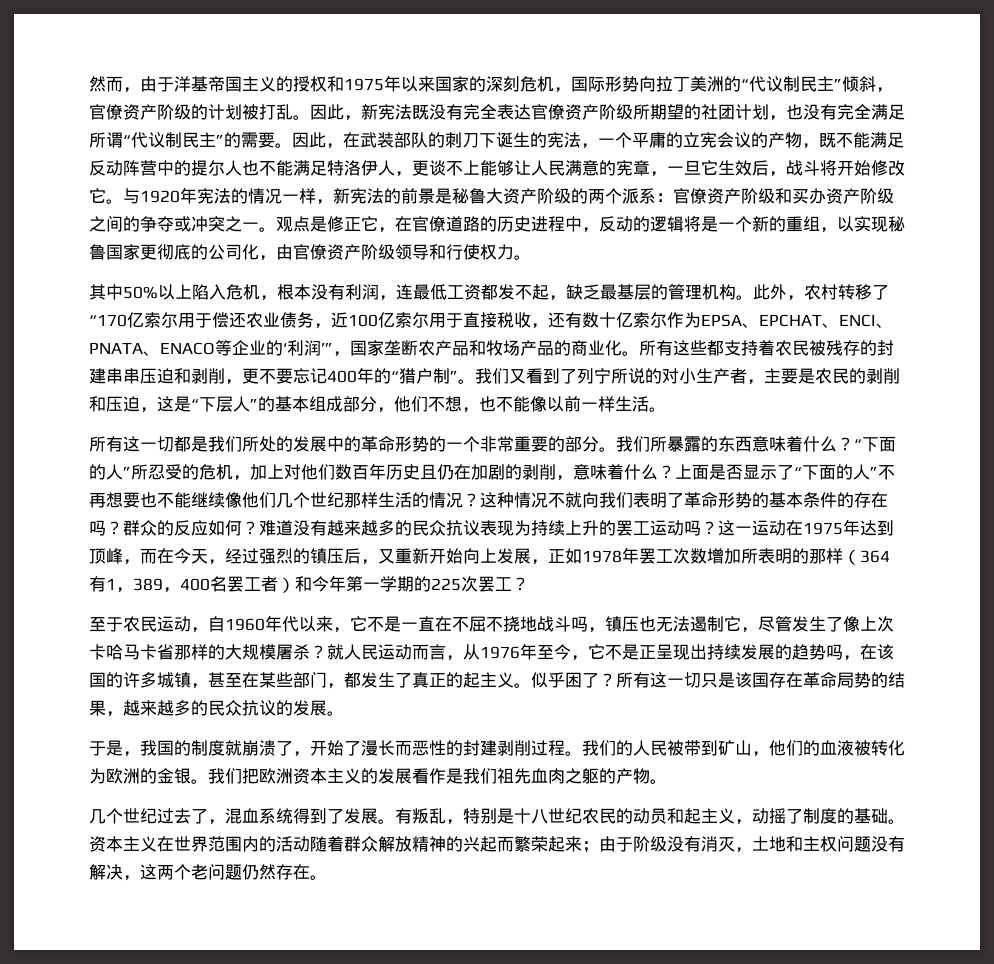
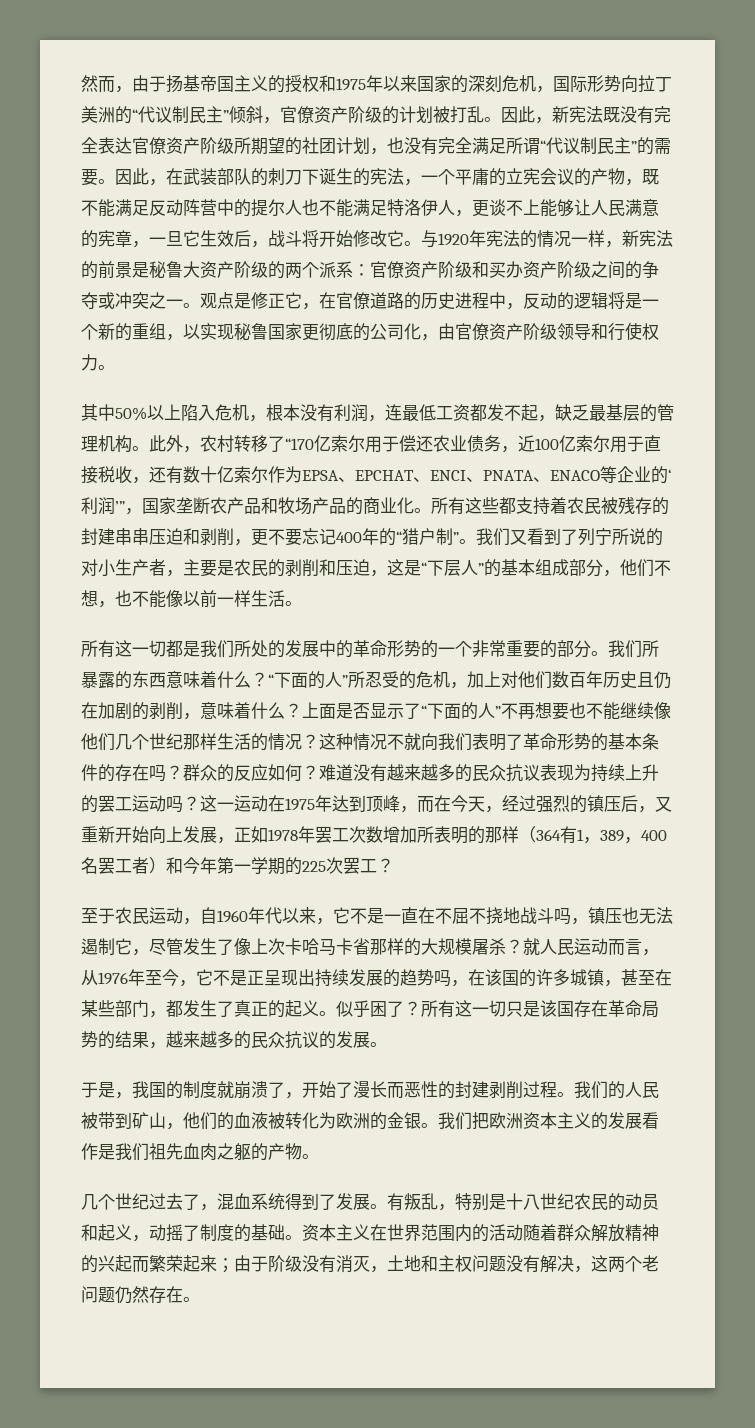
[174,76,191,92] 洋 -> [166,75,183,93] 扬
[480,672,497,687] 主 -> (302, 1008) none
[701,808,718,823] 主 -> (115, 1232) none

